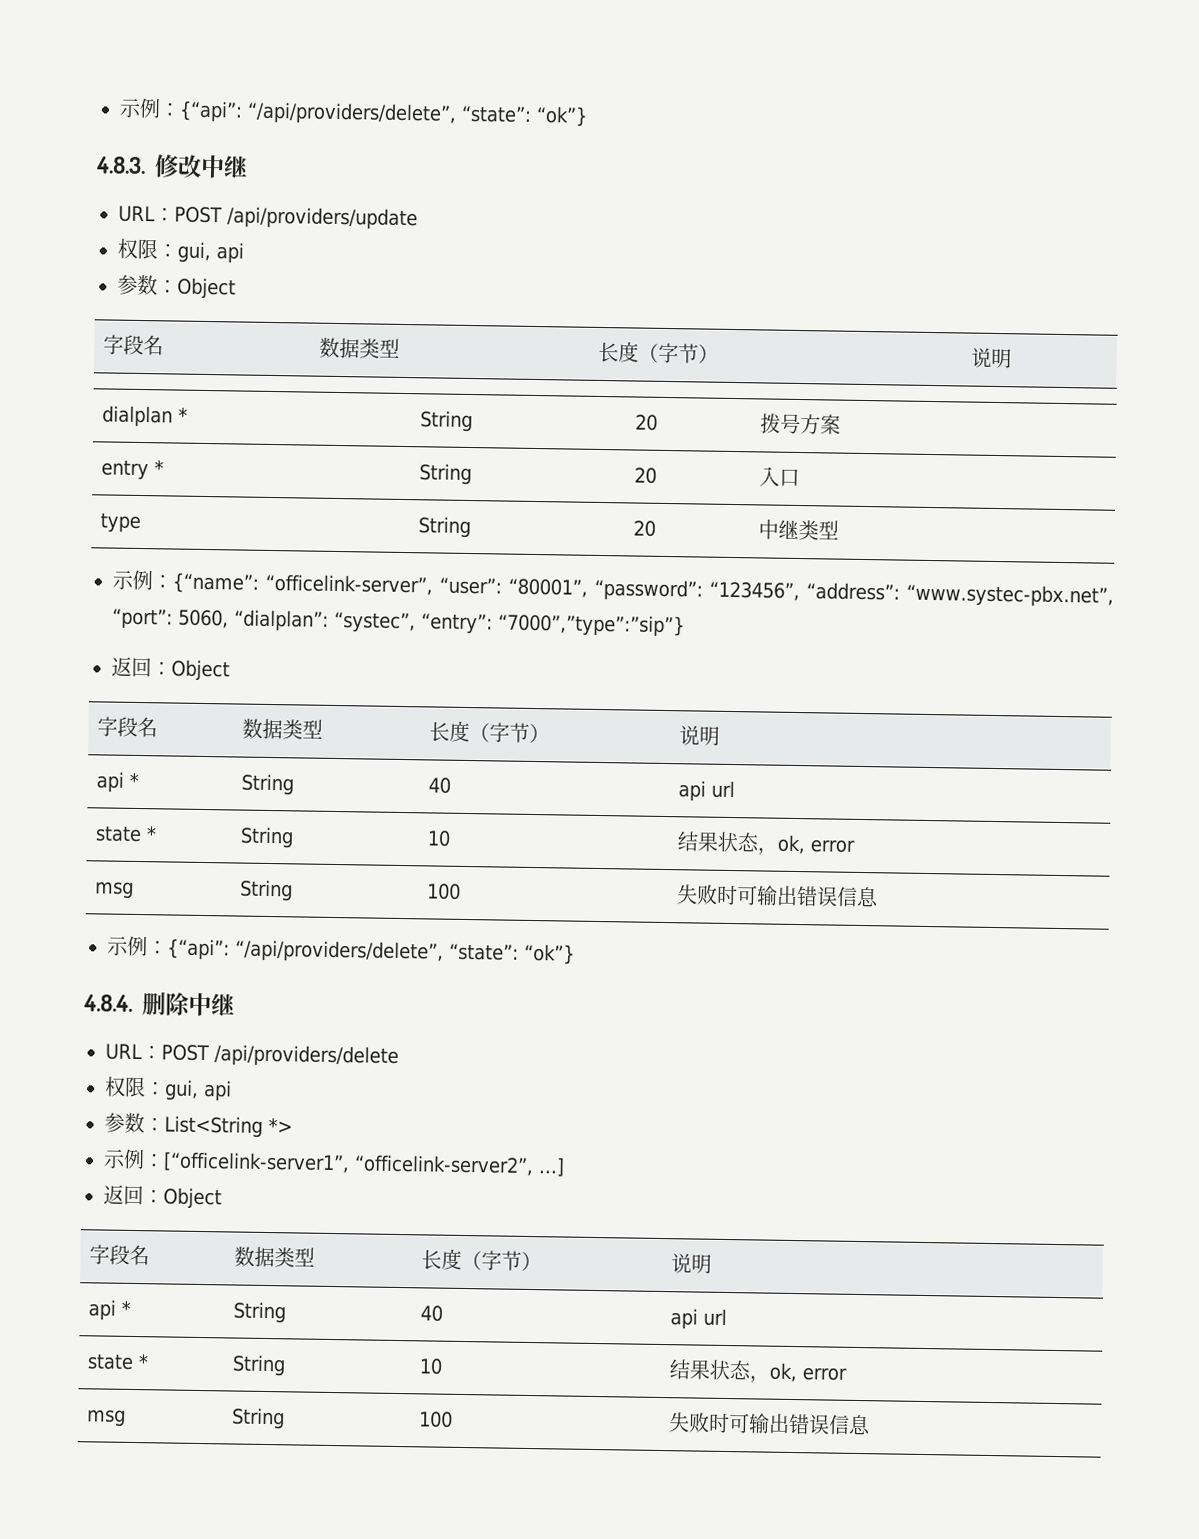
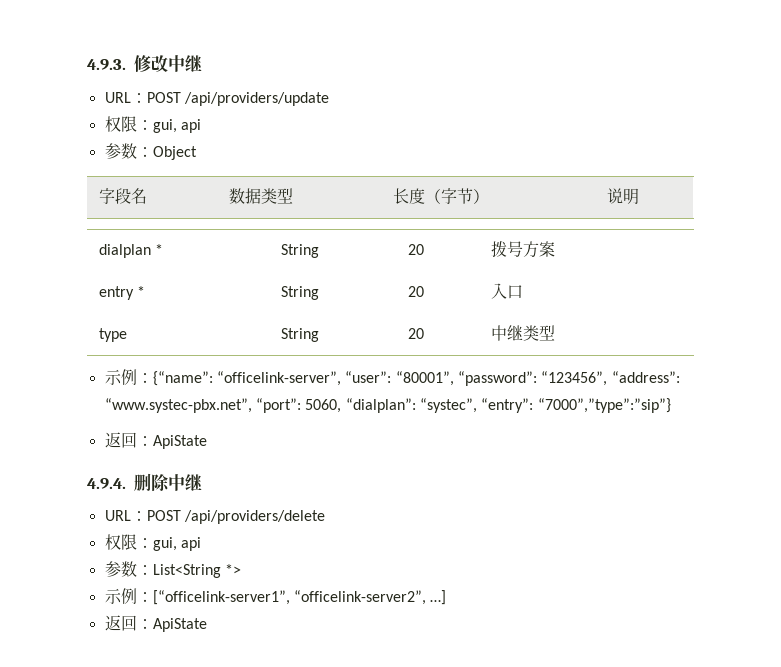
[119,97,588,127] [95,156,146,175] 示例：{“api”: “/api/providers/delete”, “state”: “ok”} // 4.8.3. -> [87,59,126,70] 4.9.3.
[171,659,230,682] [97,716,159,738] [242,718,324,740] [429,720,551,744] [679,725,721,746] [96,771,140,793] [241,773,295,796] [428,777,452,794] [678,780,736,802] [95,825,158,843] [240,826,295,849] [427,830,452,847] [677,831,856,856] [94,881,135,899] [239,879,294,902] [427,883,462,900] [676,884,880,908] [107,935,575,965] [83,994,133,1012] Object // 字段名 | 数据类型 | 长度（字节） | 说明 // api * | String | 40 | api url // state * | String | 10 | 结果状态，ok, error // msg | String | 100 | 失败时可输出错误信息 // 示例：{“api”: “/api/providers/delete”, “state”: “ok”} // 4.8.4. -> [152,435,207,449] [87,478,126,489] ApiState // 4.9.4.
[163,1187,222,1210] [89,1244,151,1266] [234,1246,316,1268] [421,1248,543,1272] [671,1253,713,1274] [88,1299,132,1321] [233,1301,287,1324] [420,1305,444,1322] [670,1308,728,1330] [87,1353,150,1370] [232,1354,287,1377] [419,1358,444,1375] [669,1359,848,1384] [86,1409,127,1427] [231,1407,286,1430] [418,1411,454,1428] [668,1412,872,1436] Object // 字段名 | 数据类型 | 长度（字节） | 说明 // api * | String | 40 | api url // state * | String | 10 | 结果状态，ok, error // msg | String | 100 | 失败时可输出错误信息 -> [152,618,207,632] ApiState

